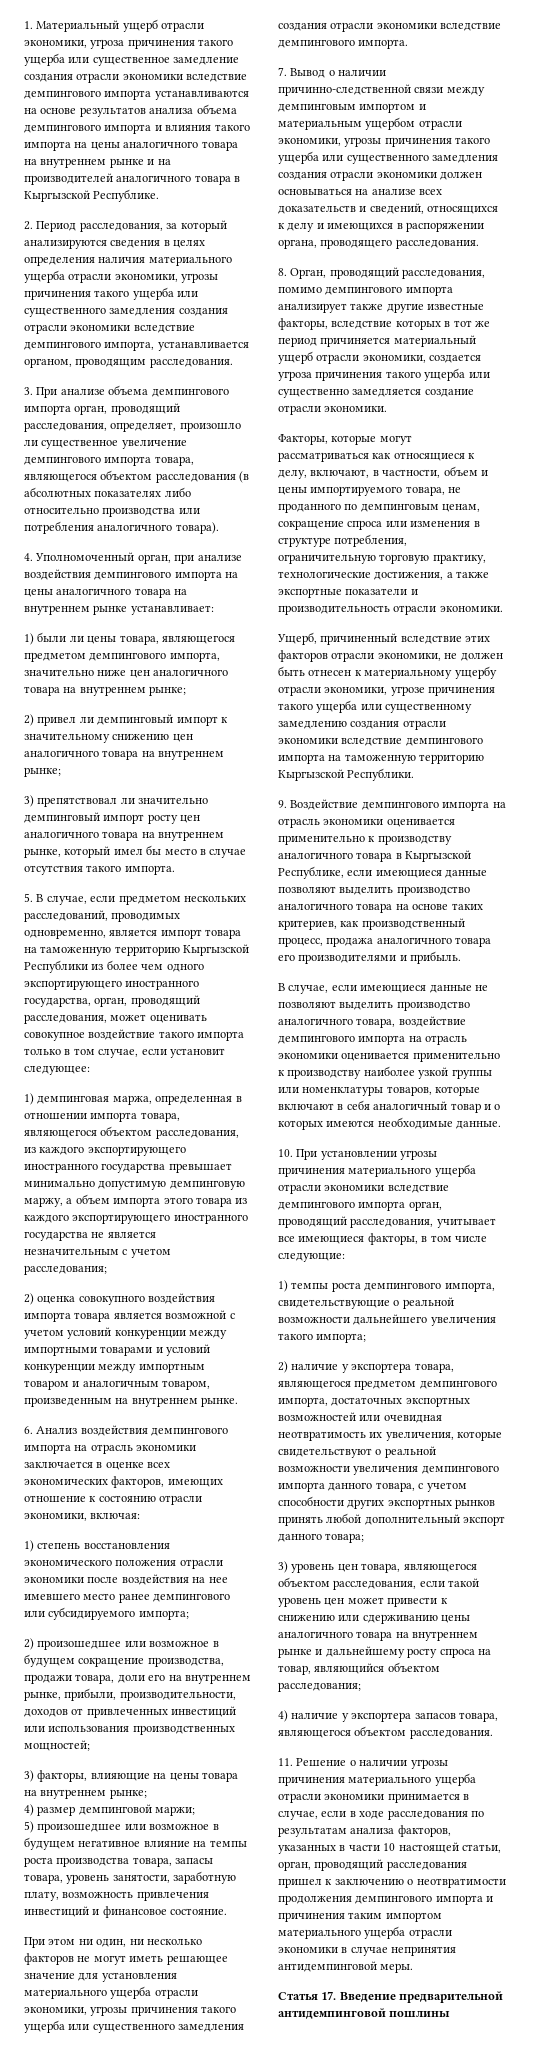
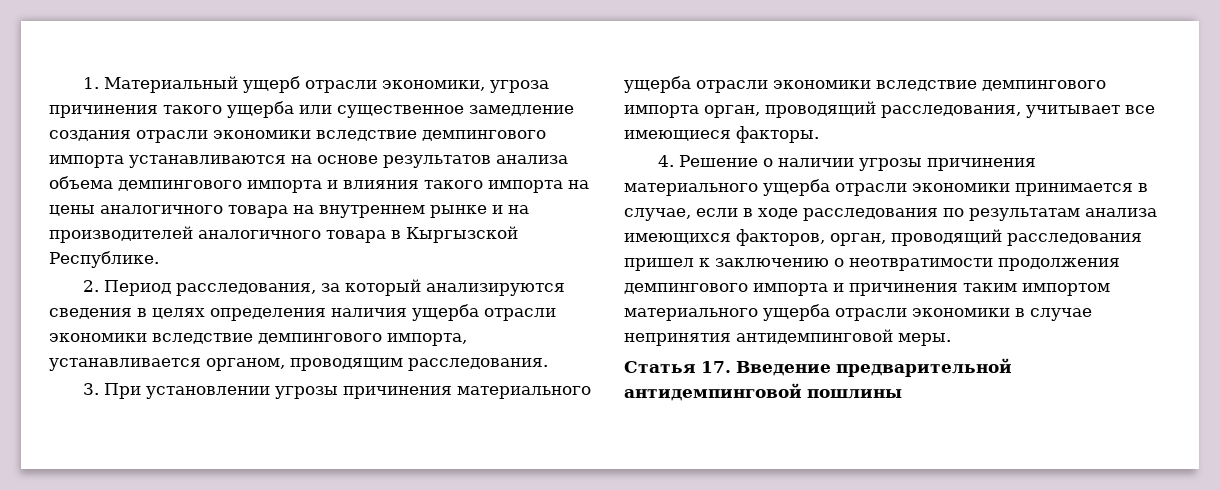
[148,256,232,266] [24,270,219,283] [24,287,199,300] [24,307,228,317] [24,324,67,334] материального ущерба отрасли экономики, угрозы причинения такого ущерба или существенного замедления создания отрасли -> [412,304,556,321] ущерба отрасли
[60,385,229,397] [24,403,180,415] [24,422,241,432] [24,439,187,449] [24,456,194,466] [24,470,250,483] [24,487,191,497] [24,507,200,517] [24,521,219,534] [24,552,242,564] [24,569,239,581] [24,588,188,598] [24,605,214,615] [24,632,235,645] [24,652,220,662] [24,669,229,678] [24,686,187,696] [24,714,228,726] [24,733,193,743] [24,750,225,760] [24,767,61,777] [24,795,209,807] [24,812,201,824] [24,831,225,841] [24,845,247,858] [24,865,175,875] [24,893,246,905] [24,910,181,922] [24,929,242,939] [24,944,250,956] [24,960,204,973] [24,980,200,990] [24,995,200,1007] [24,1014,207,1024] [24,1029,245,1041] [24,1048,225,1058] [24,1066,90,1075] [24,1093,242,1105] [24,1112,180,1122] [24,1126,239,1139] [24,1146,186,1156] [24,1163,232,1173] [24,1180,245,1190] [24,1194,248,1207] [24,1214,248,1224] [24,1231,156,1241] [24,1248,171,1258] [24,1265,107,1275] [24,1293,216,1305] [24,1310,235,1322] [24,1327,228,1339] [24,1344,211,1356] [24,1363,205,1373] [24,1380,211,1390] [24,1397,239,1407] [24,1425,229,1436] [24,1444,197,1454] [24,1461,171,1470] [24,1476,223,1488] [24,1495,203,1505] [24,1513,141,1521] [24,1540,170,1552] [24,1559,223,1569] [24,1574,228,1585] [24,1593,231,1603] [24,1607,189,1620] [24,1638,219,1650] [24,1654,224,1667] [24,1674,251,1684] [24,1688,236,1701] [24,1706,237,1718] [24,1725,235,1735] [24,1740,90,1751] [24,1770,238,1782] [24,1789,147,1799] [24,1804,196,1816] [24,1821,219,1833] [24,1837,247,1850] [24,1857,214,1867] [24,1871,237,1884] [24,1891,209,1901] [24,1906,228,1918] [24,1937,202,1948] [24,1953,228,1965] [24,1972,177,1982] [24,1986,198,1999] [24,2006,237,2016] [24,2020,245,2033] [278,22,502,32] [278,39,409,49] [278,67,387,78] [278,84,485,96] [278,103,426,113] [278,117,462,130] [278,137,491,147] [278,151,499,164] [278,171,483,181] [278,188,443,195] [278,203,499,214] [278,222,484,232] [278,239,479,249] [278,267,486,279] [278,286,453,296] [278,303,485,313] [278,318,490,330] [278,335,476,347] [278,351,482,364] [278,368,490,381] [278,388,474,398] [278,405,388,415] [278,434,412,445] [278,452,476,462] [278,466,488,479] [278,486,462,496] [278,503,481,513] [278,520,480,530] [278,534,408,547] [278,554,486,564] [278,571,490,580] [278,588,418,598] [278,605,503,615] [277,632,491,645] [278,650,503,662] [278,666,497,679] [278,686,496,696] [278,700,473,713] [278,720,446,730] [278,737,483,746] [278,754,485,764] [278,768,415,781] [278,799,506,811] [278,818,455,828] [278,835,452,845] [278,850,472,862] [278,866,488,879] [278,886,470,896] [278,903,483,913] [278,918,465,930] [278,937,492,947] [278,951,462,964] [278,983,488,994] [278,1001,470,1011] [278,1016,466,1028] [278,1035,468,1045] [278,1052,500,1062] [278,1066,492,1079] [278,1086,481,1096] [278,1100,501,1113] [278,1117,502,1130] [278,1149,318,1160] анализе объема демпингового импорта орган, проводящий расследования, определяет, произошло ли существенное увеличение демпингового импорта товара, являющегося объектом расследования (в абсолютных показателях либо относительно производства или потребления аналогичного товара). // 4. Уполномоченный орган, при анализе воздействия демпингового импорта на цены аналогичного товара на внутреннем рынке устанавливает: // 1) были ли цены товара, являющегося предметом демпингового импорта, значительно ниже цен аналогичного товара на внутреннем рынке; // 2) привел ли демпинговый импорт к значительному снижению цен аналогичного товара на внутреннем рынке; // 3) препятствовал ли значительно демпинговый импорт росту цен аналогичного товара на внутреннем рынке, который имел бы место в случае отсутствия такого импорта. // 5. В случае, если предметом нескольких расследований, проводимых одновременно, является импорт товара на таможенную территорию Кыргызской Республики из более чем одного экспортирующего иностранного государства, орган, проводящий расследования, может оценивать совокупное воздействие такого импорта только в том случае, если установит следующее: // 1) демпинговая маржа, определенная в отношении импорта товара, являющегося объектом расследования, из каждого экспортирующего иностранного государства превышает минимально допустимую демпинговую маржу, а объем импорта этого товара из каждого экспортирующего иностранного государства не является незначительным с учетом расследования; // 2) оценка совокупного воздействия импорта товара является возможной с учетом условий конкуренции между импортными товарами и условий конкуренции между импортным товаром и аналогичным товаром, произведенным на внутреннем рынке. // 6. Анализ воздействия демпингового импорта на отрасль экономики заключается в оценке всех экономических факторов, имеющих отношение к состоянию отрасли экономики, включая: // 1) степень восстановления экономического положения отрасли экономики после воздействия на нее имевшего место ранее демпингового или субсидируемого импорта; // 2) произошедшее или возможное в будущем сокращение производства, продажи товара, доли его на внутреннем рынке, прибыли, производительности, доходов от привлеченных инвестиций или использования производственных мощностей; // 3) факторы, влияющие на цены товара на внутреннем рынке; // 4) размер демпинговой маржи; // 5) произошедшее или возможное в будущем негативное влияние на темпы роста производства товара, запасы товара, уровень занятости, заработную плату, возможность привлечения инвестиций и финансовое состояние. // При этом ни один, ни несколько факторов не могут иметь решающее значение для установления материального ущерба отрасли экономики, угрозы причинения такого ущерба или существенного замедления создания отрасли экономики вследствие демпингового импорта. // 7. Вывод о наличии причинно-следственной связи между демпинговым импортом и материальным ущербом отрасли экономики, угрозы причинения такого ущерба или существенного замедления создания отрасли экономики должен основываться на анализе всех доказательств и сведений, относящихся к делу и имеющихся в распоряжении органа, проводящего расследования. // 8. Орган, проводящий расследования, помимо демпингового импорта анализирует также другие известные факторы, вследствие которых в тот же период причиняется материальный ущерб отрасли экономики, создается угроза причинения такого ущерба или существенно замедляется создание отрасли экономики. // Факторы, которые могут рассматриваться как относящиеся к делу, включают, в частности, объем и цены импортируемого товара, не проданного по демпинговым ценам, сокращение спроса или изменения в структуре потребления, ограничительную торговую практику, технологические достижения, а также экспортные показатели и производительность отрасли экономики. // Ущерб, причиненный вследствие этих факторов отрасли экономики, не должен быть отнесен к материальному ущербу отрасли экономики, угрозе причинения такого ущерба или существенному замедлению создания отрасли экономики вследствие демпингового импорта на таможенную территорию Кыргызской Республики. // 9. Воздействие демпингового импорта на отрасль экономики оценивается применительно к производству аналогичного товара в Кыргызской Республике, если имеющиеся данные позволяют выделить производство аналогичного товара на основе таких критериев, как производственный процесс, продажа аналогичного товара его производителями и прибыль. // В случае, если имеющиеся данные не позволяют выделить производство аналогичного товара, воздействие демпингового импорта на отрасль экономики оценивается применительно к производству наиболее узкой группы или номенклатуры товаров, которые включают в себя аналогичный товар и о которых имеются необходимые данные. // 10. При -> (141, 391) none
[367,1233,487,1245] [278,1253,345,1262] [278,1280,495,1292] [278,1297,454,1309] [278,1314,496,1326] [278,1333,367,1343] [278,1361,454,1373] [278,1380,497,1390] [278,1397,470,1407] [278,1412,442,1423] [278,1431,503,1441] [278,1446,436,1458] [278,1465,499,1475] [278,1482,467,1492] [278,1496,496,1509] [278,1513,506,1526] [278,1533,365,1543] [278,1561,477,1573] [278,1577,480,1590] [278,1597,448,1607] [278,1614,471,1624] [278,1631,479,1641] [278,1646,491,1658] [278,1662,440,1675] [278,1682,361,1692] [278,1710,498,1722] [278,1726,493,1739] [278,1758,293,1766] факторы, в том числе следующие: // 1) темпы роста демпингового импорта, свидетельствующие о реальной возможности дальнейшего увеличения такого импорта; // 2) наличие у экспортера товара, являющегося предметом демпингового импорта, достаточных экспортных возможностей или очевидная неотвратимость их увеличения, которые свидетельствуют о реальной возможности увеличения демпингового импорта данного товара, с учетом способности других экспортных рынков принять любой дополнительный экспорт данного товара; // 3) уровень цен товара, являющегося объектом расследования, если такой уровень цен может привести к снижению или сдерживанию цены аналогичного товара на внутреннем рынке и дальнейшему росту спроса на товар, являющийся объектом расследования; // 4) наличие у экспортера запасов товара, являющегося объектом расследования. // 11. -> [736,126,819,143] [657,155,674,167] факторы. // 4.
[397,1825,451,1837] [278,1842,501,1854] факторов, указанных в части 10 настоящей статьи, -> [624,229,825,246] имеющихся факторов,

